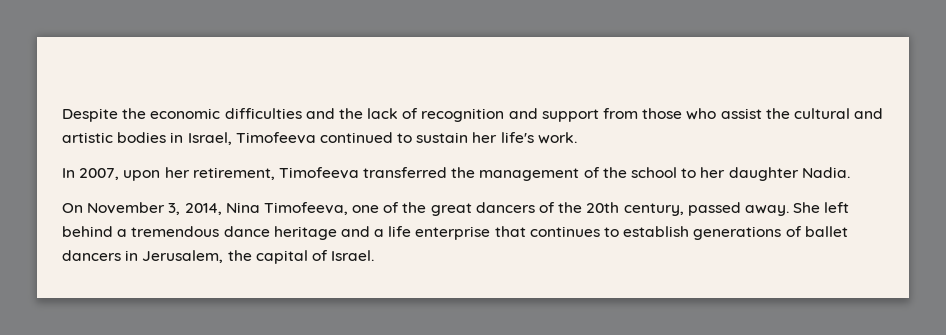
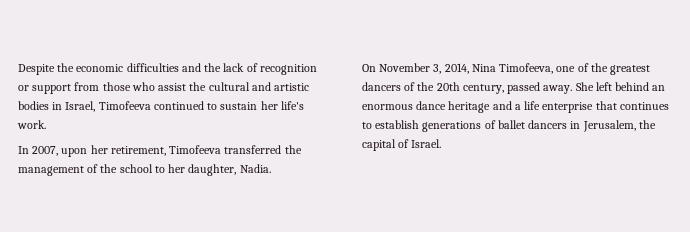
[508,108,538,119] and -> [18,85,29,91] or
[728,167,799,181] daughter -> [188,164,237,176] daughter,
[430,203,472,216] great -> [610,65,651,75] greatest
[117,226,220,237] a tremendous -> [652,85,666,91] [362,104,413,110] an enormous

